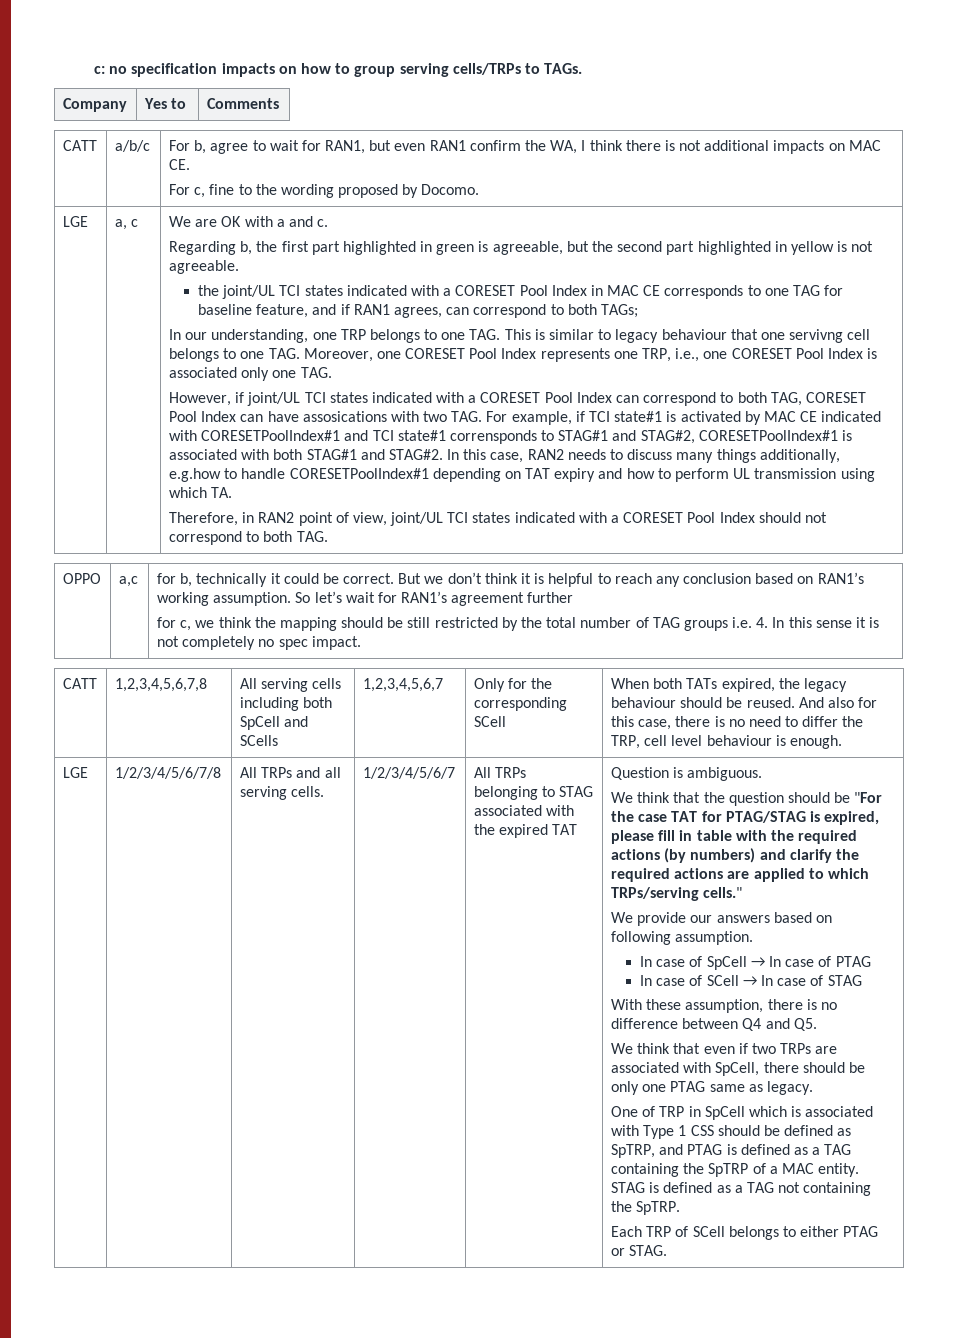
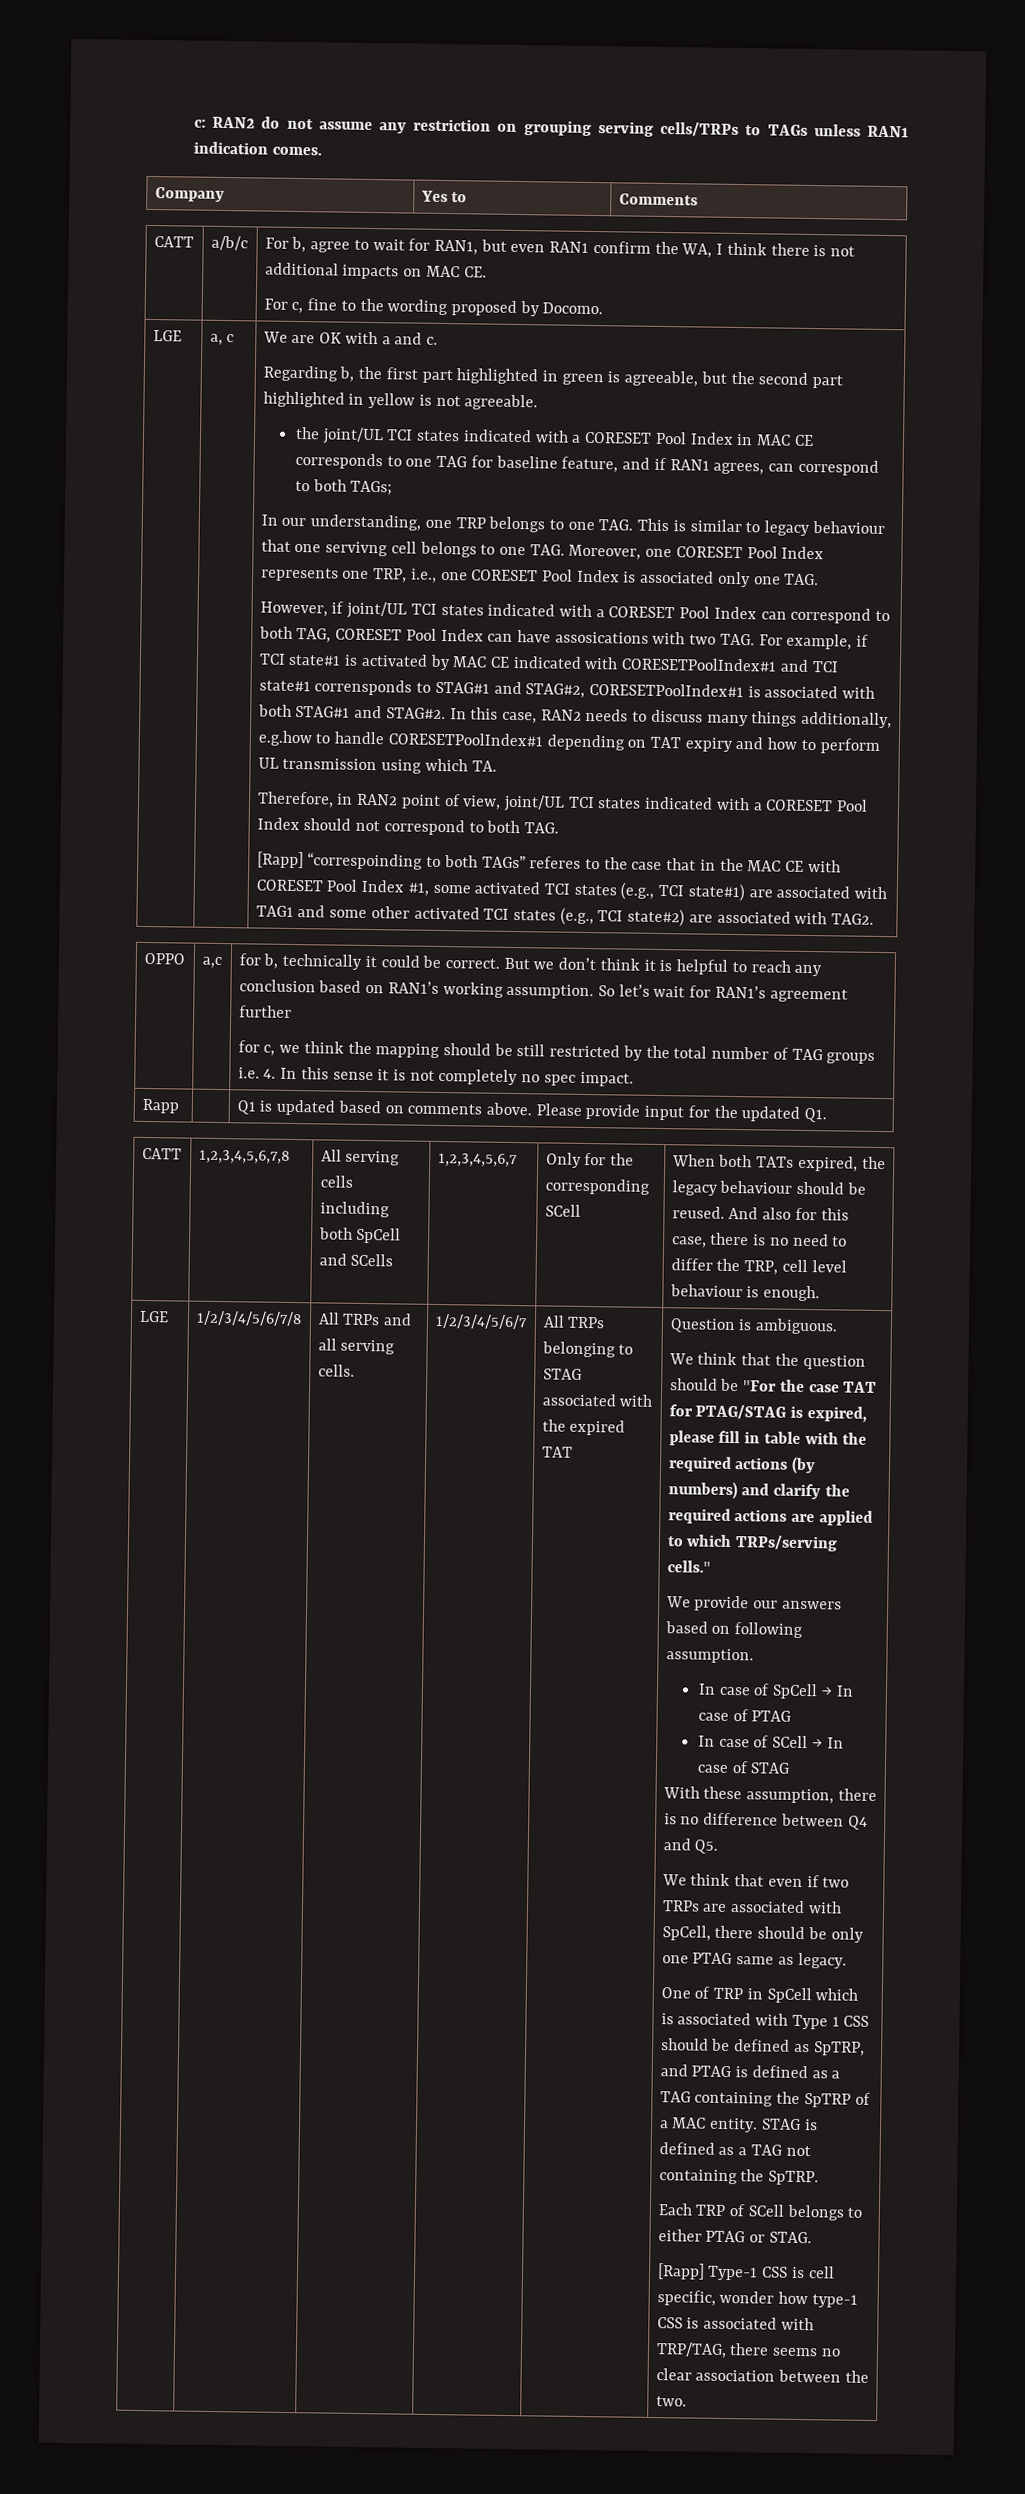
[109,63,583,77] no specification impacts on how to group serving cells/TRPs to TAGs. -> [212,116,909,138] [192,141,322,156] RAN2 do not assume any restriction on grouping serving cells/TRPs to TAGs unless RAN1 indication comes.
(328, 536) none -> [256,851,841,873] [255,879,888,902] [255,905,875,927] // [Rapp] “correspoinding to both TAGs” referes to the case that in the MAC CE with CORESET Pool Index #1, some activated TCI states (e.g., TCI state#1) are associated with TAG1 and some other activated TCI states (e.g., TCI state#2) are associated with TAG2.
(361, 643) none -> [141,1098,179,1114] [236,1099,828,1123] // Rapp | | Q1 is updated based on comments above. Please provide input for the updated Q1.
(668, 1250) none -> [656,2263,835,2281] [656,2290,858,2308] [656,2316,814,2331] [655,2342,841,2359] [655,2368,869,2383] [655,2396,687,2407] // [Rapp] Type-1 CSS is cell specific, wonder how type-1 CSS is associated with TRP/TAG, there seems no clear association between the two.

